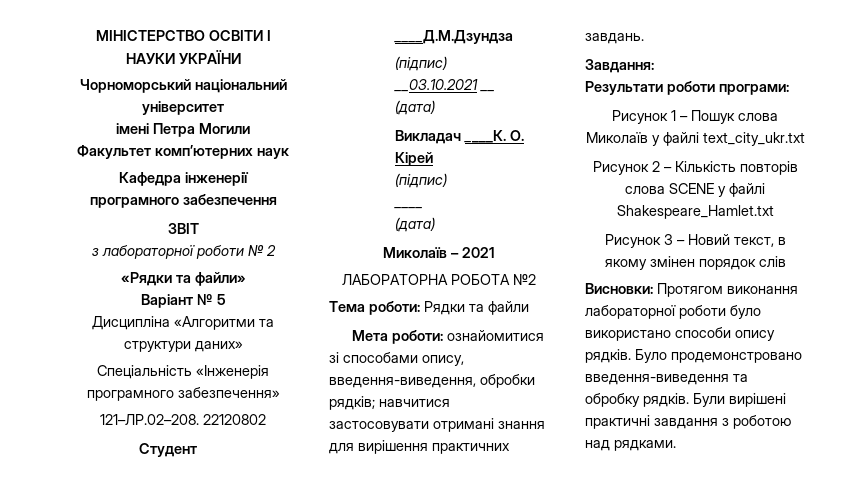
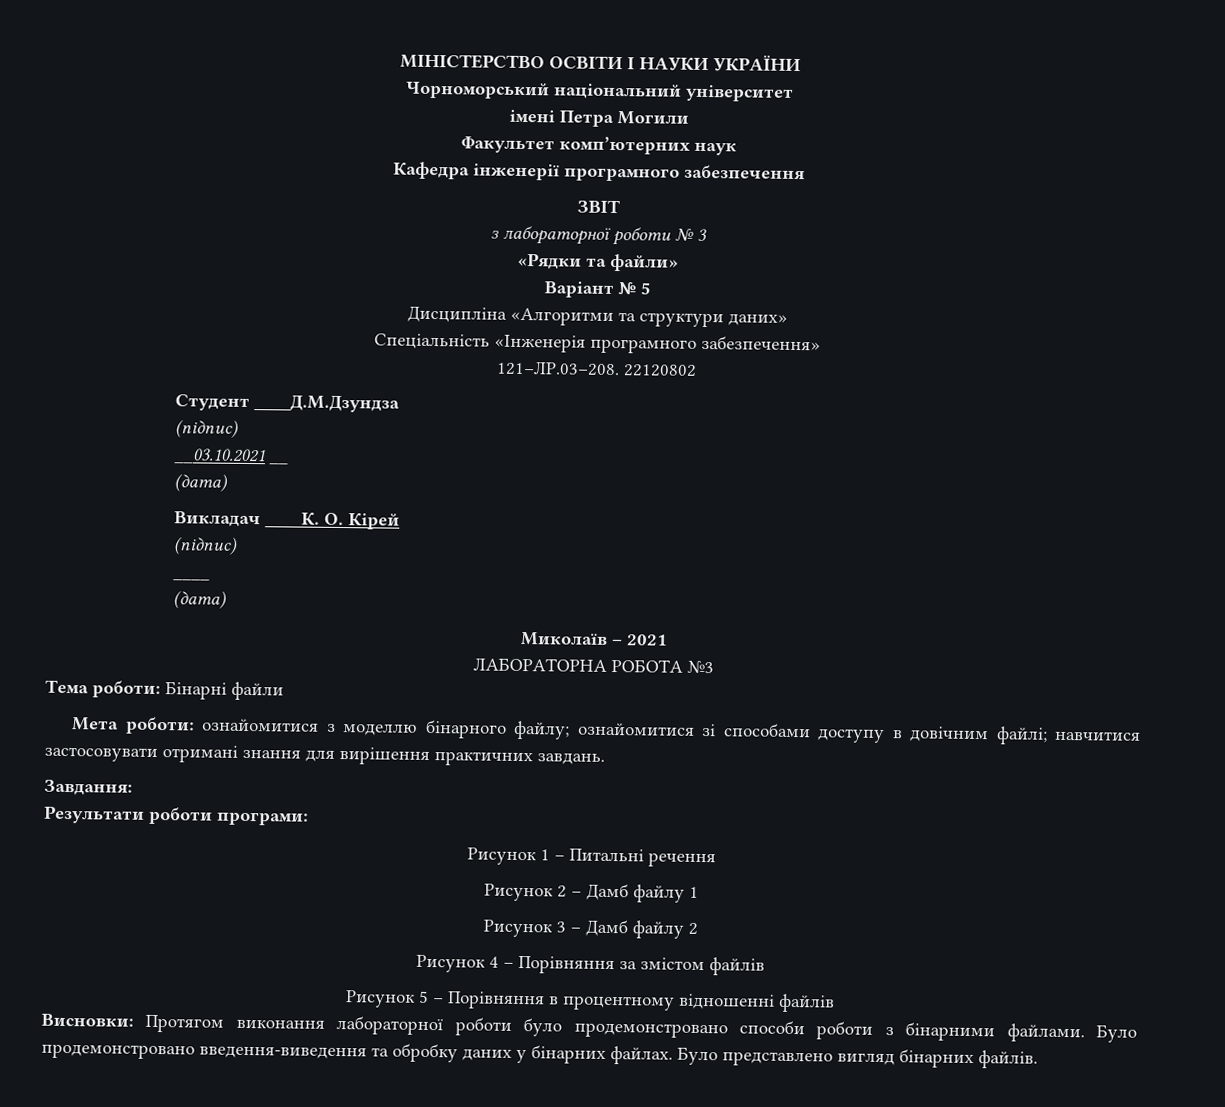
[265,245,276,256] 2 -> [697,228,707,242] 3
[100,414,199,425] 121–ЛР.02–208. -> [496,360,620,377] 121–ЛР.03–208.
[513,274,536,285] №2 -> [686,660,714,675] №3
[424,301,484,315] Рядки та -> [165,681,227,700] Бінарні
[329,352,464,366] [329,374,535,388] [329,396,375,410] зі способами опису, введення-виведення, обробки рядків; -> [326,719,1048,745] з моделлю бінарного файлу; ознайомитися зі способами доступу в довічним файлі;
[691,110,778,124] [585,132,805,146] [592,161,798,175] [625,183,765,197] [616,205,774,219] [604,234,786,248] [604,256,786,270] Пошук слова Миколаїв у файлі text_city_ukr.txt // Рисунок 2 – Кількість повторів слова SCENE у файлі Shakespeare_Hamlet.txt // Рисунок 3 – Новий текст, в якому змінен порядок слів -> [568,848,716,868] [483,883,699,903] [482,919,698,939] [415,954,765,976] [344,990,835,1013] Питальні речення // Рисунок 2 – Дамб файлу 1 // Рисунок 3 – Дамб файлу 2 // Рисунок 4 – Порівняння за змістом файлів // Рисунок 5 – Порівняння в процентному відношенні файлів
[585,327,775,341] [585,349,631,363] використано способи опису рядків. -> [573,1020,1085,1043] продемонстровано способи роботи з бінарними файлами.
[643,393,786,407] [585,415,791,429] [585,440,676,451] рядків. Були вирішені практичні завдання з роботою над рядками. -> [462,1045,1038,1069] даних у бінарних файлах. Було представлено вигляд бінарних файлів.

